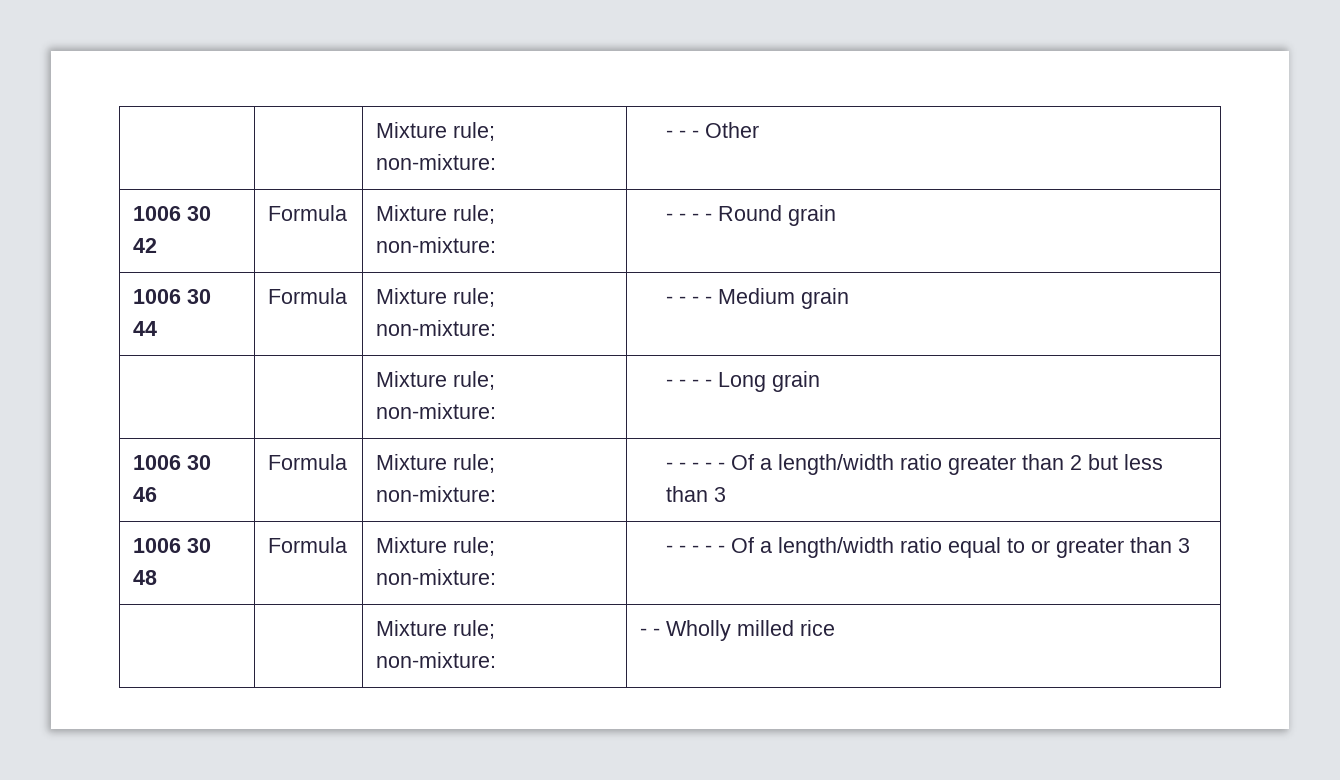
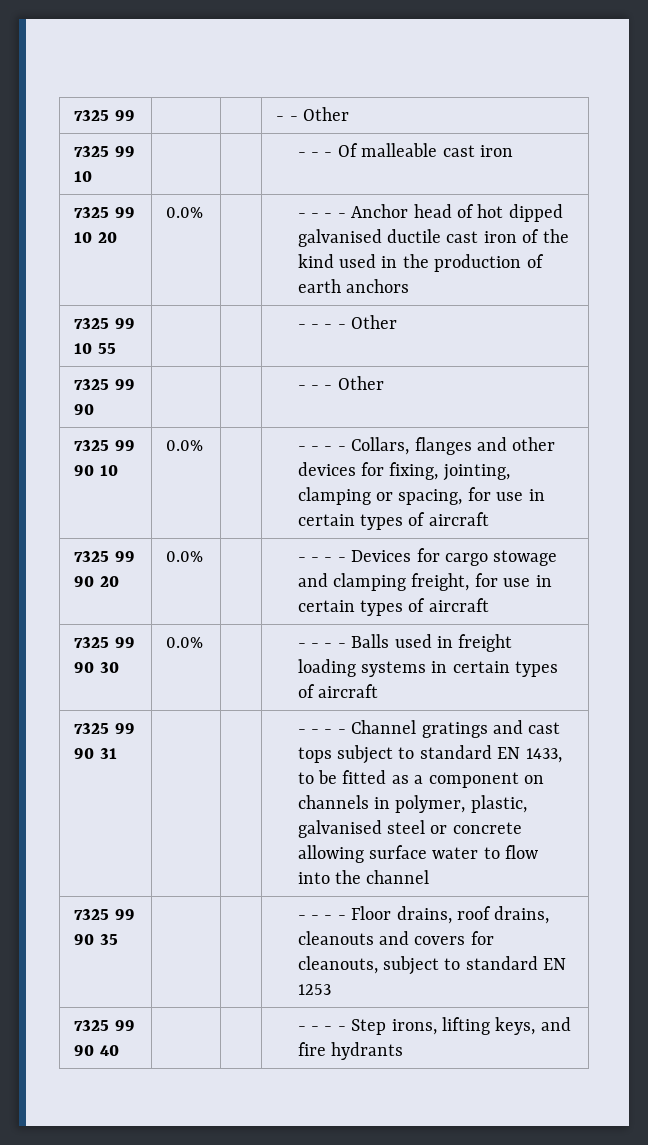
[376,122,496,141] [376,154,497,170] [665,122,759,138] [133,206,212,221] [133,238,158,253] [268,205,348,221] [376,205,496,224] [376,237,497,253] [665,205,836,226] [133,289,212,304] [133,321,158,336] [268,288,348,304] [376,288,496,307] [376,320,497,336] [665,288,849,309] [376,371,496,390] [376,403,497,419] [665,371,820,392] [133,455,212,470] [133,487,158,502] [268,454,348,470] [376,454,496,473] [376,486,497,502] [665,454,1163,475] [665,486,726,502] [133,538,212,553] [133,570,158,585] [268,537,348,553] [376,537,496,556] [376,569,497,585] [665,537,1190,558] [376,620,496,639] [376,652,497,668] [640,620,836,641] | | Mixture rule; non-mixture: | - - - Other // 1006 30 42 | Formula | Mixture rule; non-mixture: | - - - - Round grain // 1006 30 44 | Formula | Mixture rule; non-mixture: | - - - - Medium grain // | | Mixture rule; non-mixture: | - - - - Long grain // 1006 30 46 | Formula | Mixture rule; non-mixture: | - - - - - Of a length/width ratio greater than 2 but less than 3 // 1006 30 48 | Formula | Mixture rule; non-mixture: | - - - - - Of a length/width ratio equal to or greater than 3 // | | Mixture rule; non-mixture: | - - Wholly milled rice -> [74,110,135,121] [276,107,350,121] [74,146,135,157] [74,171,93,182] [297,143,514,157] [74,207,135,218] [74,232,117,243] [166,207,204,218] [297,204,563,222] [297,229,569,247] [297,254,544,272] [297,279,410,293] [74,318,135,329] [74,343,116,354] [297,315,398,329] [74,379,135,390] [74,404,95,415] [297,376,384,390] [74,440,135,451] [74,465,118,476] [166,440,204,451] [297,437,556,455] [297,462,510,481] [297,487,545,505] [297,512,489,530] [74,551,135,562] [74,576,119,587] [166,551,204,562] [297,548,558,566] [297,573,552,591] [297,598,489,616] [74,637,135,648] [74,662,119,673] [166,637,204,648] [297,634,513,652] [297,659,559,677] [297,684,379,698] [74,723,135,734] [74,748,117,759] [297,720,561,738] [297,745,562,764] [297,770,545,788] [297,795,527,813] [297,820,522,838] [297,845,539,863] [297,870,430,884] [74,909,135,920] [74,934,118,945] [297,906,550,924] [297,931,494,945] [297,956,567,975] [297,984,331,995] [74,1020,135,1031] [74,1045,119,1056] [297,1017,571,1035] [297,1042,404,1060] 7325 99 | | | - - Other // 7325 99 10 | | | - - - Of malleable cast iron // 7325 99 10 20 | 0.0% | | - - - - Anchor head of hot dipped galvanised ductile cast iron of the kind used in the production of earth anchors // 7325 99 10 55 | | | - - - - Other // 7325 99 90 | | | - - - Other // 7325 99 90 10 | 0.0% | | - - - - Collars, flanges and other devices for fixing, jointing, clamping or spacing, for use in certain types of aircraft // 7325 99 90 20 | 0.0% | | - - - - Devices for cargo stowage and clamping freight, for use in certain types of aircraft // 7325 99 90 30 | 0.0% | | - - - - Balls used in freight loading systems in certain types of aircraft // 7325 99 90 31 | | | - - - - Channel gratings and cast tops subject to standard EN 1433, to be fitted as a component on channels in polymer, plastic, galvanised steel or concrete allowing surface water to flow into the channel // 7325 99 90 35 | | | - - - - Floor drains, roof drains, cleanouts and covers for cleanouts, subject to standard EN 1253 // 7325 99 90 40 | | | - - - - Step irons, lifting keys, and fire hydrants

